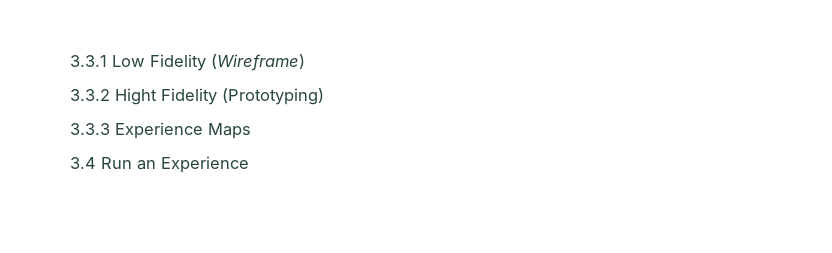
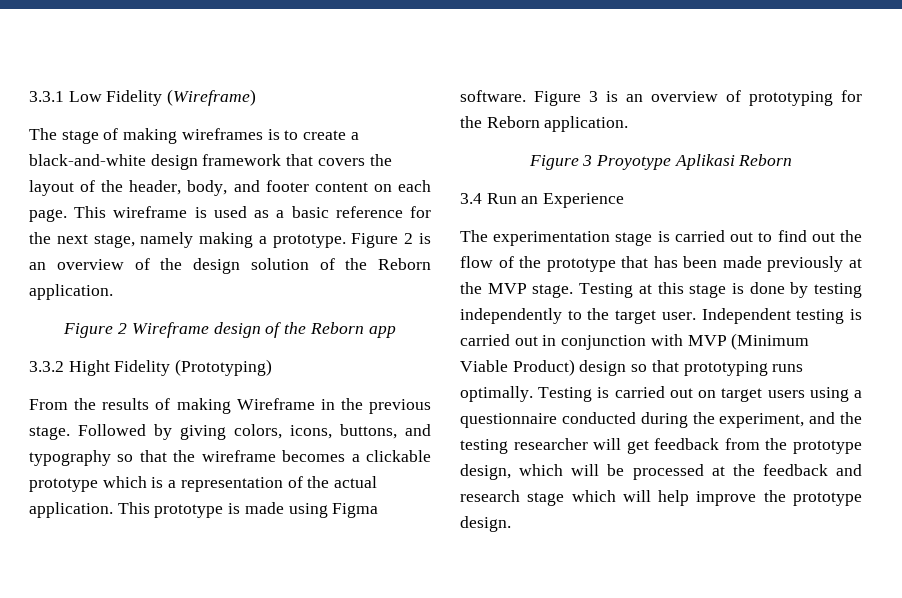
[70,88,324,105] [70,122,251,139] [70,156,249,173] 3.3.2 Hight Fidelity (Prototyping) // 3.3.3 Experience Maps // 3.4 Run an Experience -> [29,128,359,144] [29,154,392,170] [29,180,431,196] [29,206,432,222] [29,232,431,248] [29,258,431,274] [29,284,113,300] [63,322,396,338] [29,359,273,376] [29,398,431,414] [29,424,431,440] [29,450,432,466] [29,476,378,492] [29,502,379,518] [460,90,862,106] [460,116,629,132] [528,154,793,170] [460,193,625,208] [460,230,862,246] [460,256,862,272] [460,282,862,298] [460,308,862,324] [460,333,810,350] [460,359,804,376] [460,386,862,402] [460,412,862,428] [460,438,862,454] [460,464,862,480] [460,490,862,506] [460,516,511,532] The stage of making wireframes is to create a black-and-white design framework that covers the layout of the header, body, and footer content on each page. This wireframe is used as a basic reference for the next stage, namely making a prototype. Figure 2 is an overview of the design solution of the Reborn application. // Figure 2 Wireframe design of the Reborn app // 3.3.2 Hight Fidelity (Prototyping) // From the results of making Wireframe in the previous stage. Followed by giving colors, icons, buttons, and typography so that the wireframe becomes a clickable prototype which is a representation of the actual application. This prototype is made using Figma software. Figure 3 is an overview of prototyping for the Reborn application. // Figure 3 Proyotype Aplikasi Reborn // 3.4 Run an Experience // The experimentation stage is carried out to find out the flow of the prototype that has been made previously at the MVP stage. Testing at this stage is done by testing independently to the target user. Independent testing is carried out in conjunction with MVP (Minimum Viable Product) design so that prototyping runs optimally. Testing is carried out on target users using a questionnaire conducted during the experiment, and the testing researcher will get feedback from the prototype design, which will be processed at the feedback and research stage which will help improve the prototype design.

